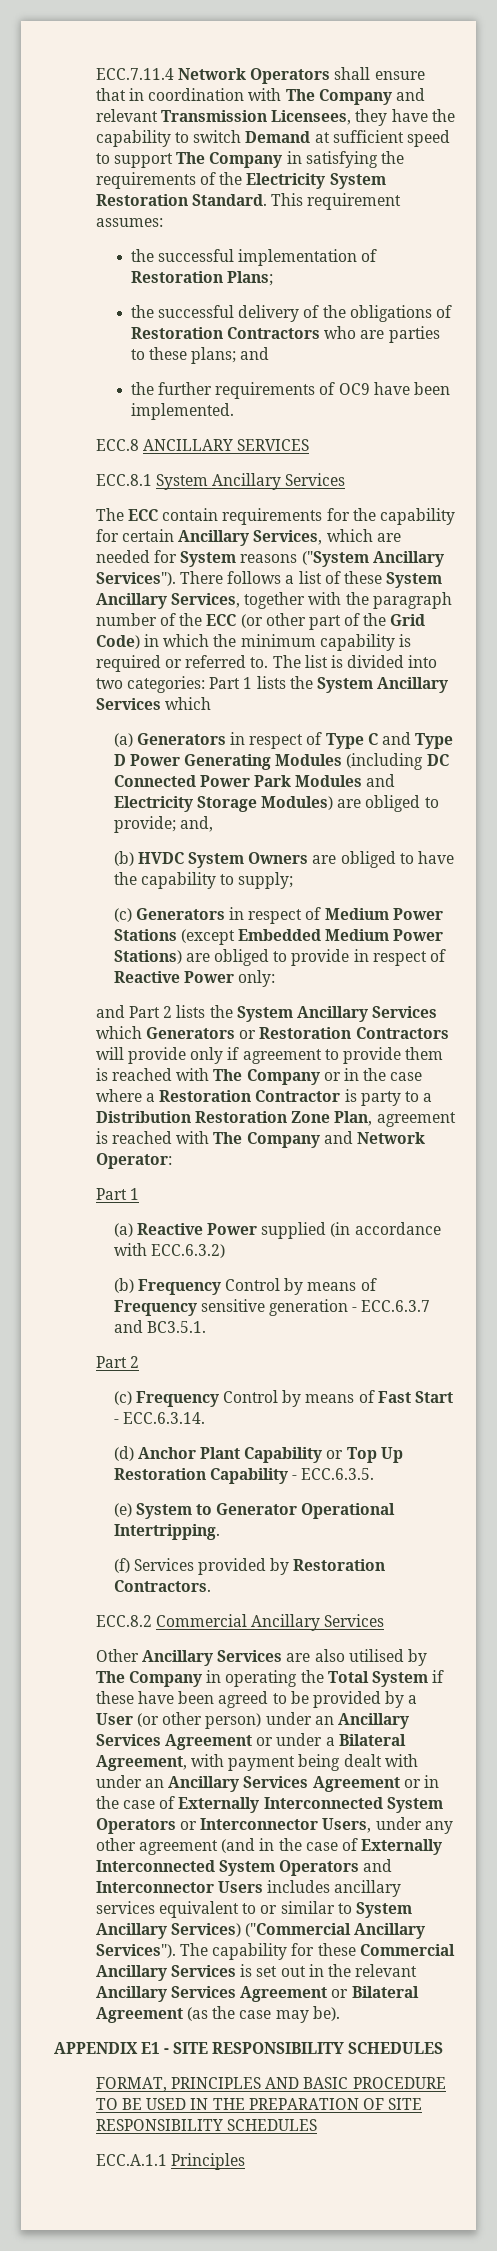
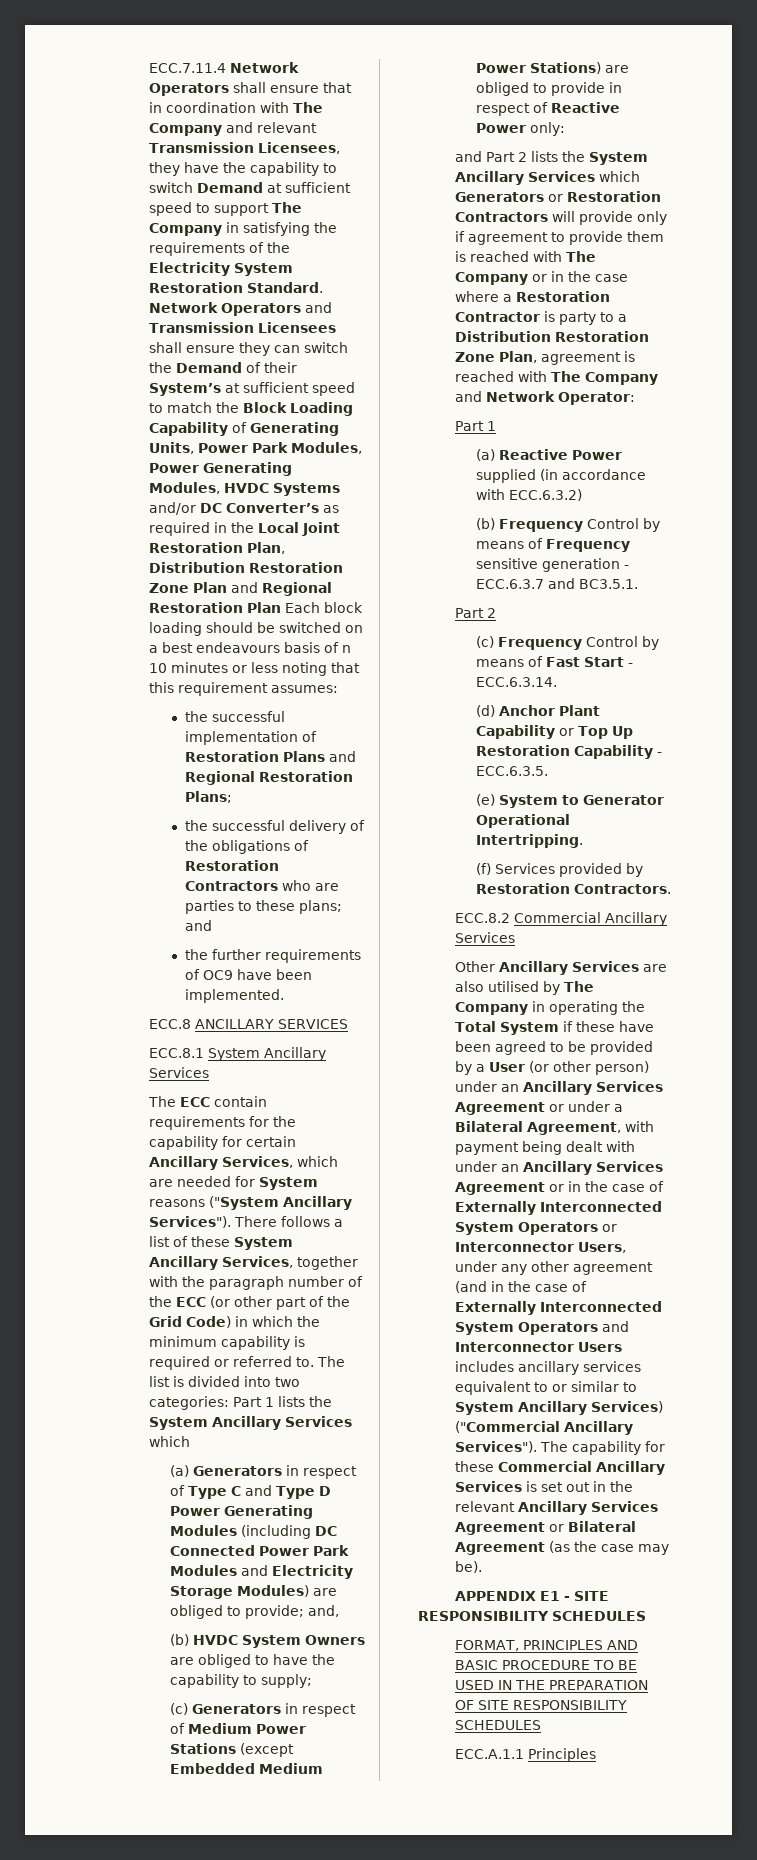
[271,193,304,206] This -> [149,302,333,316] [149,322,337,333] [149,342,349,356] [149,362,298,373] [149,382,356,396] [149,402,354,416] [149,422,340,436] [149,442,363,454] [149,462,293,476] [149,482,341,496] [149,502,340,515] [149,522,341,536] [149,542,286,554] [149,562,344,573] [149,582,333,596] [149,602,364,613] [149,622,364,636] [149,642,352,653] [149,662,361,676] [149,682,175,693] Network Operators and Transmission Licensees shall ensure they can switch the Demand of their System’s at sufficient speed to match the Block Loading Capability of Generating Units, Power Park Modules, Power Generating Modules, HVDC Systems and/or DC Converter’s as required in the Local Joint Restoration Plan, Distribution Restoration Zone Plan and Regional Restoration Plan Each block loading should be switched on a best endeavours basis of n 10 minutes or less noting that this
(223, 277) none -> [282,751,356,762] [184,771,353,785] Plans and Regional Restoration

